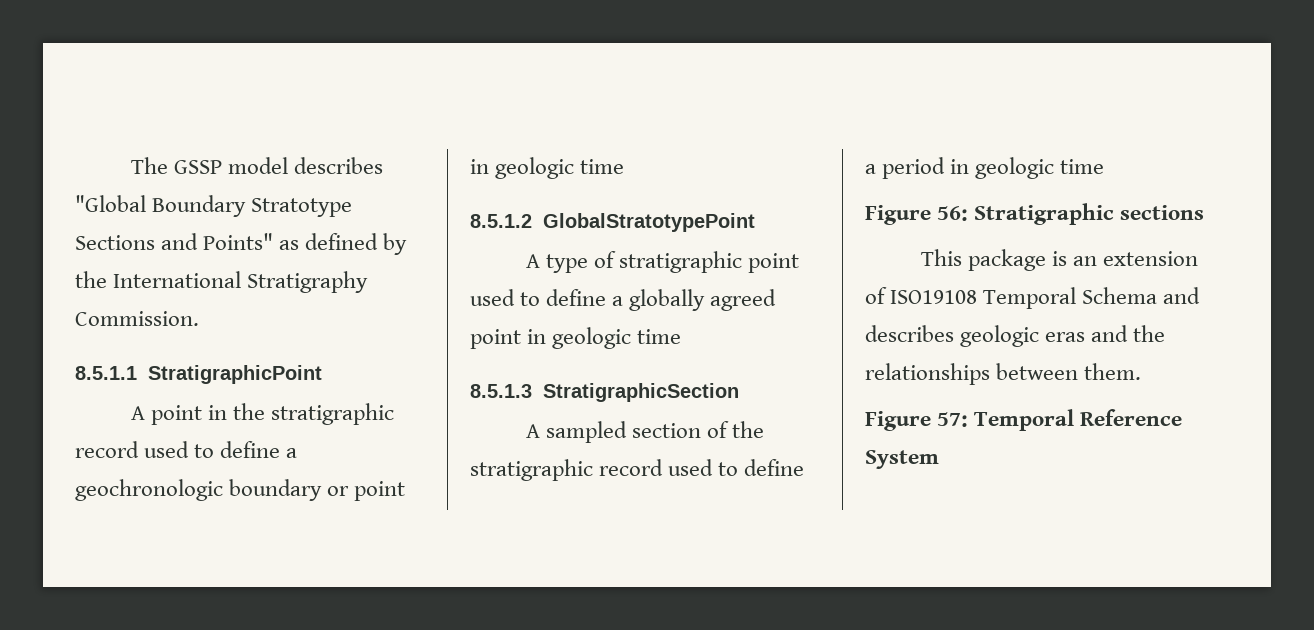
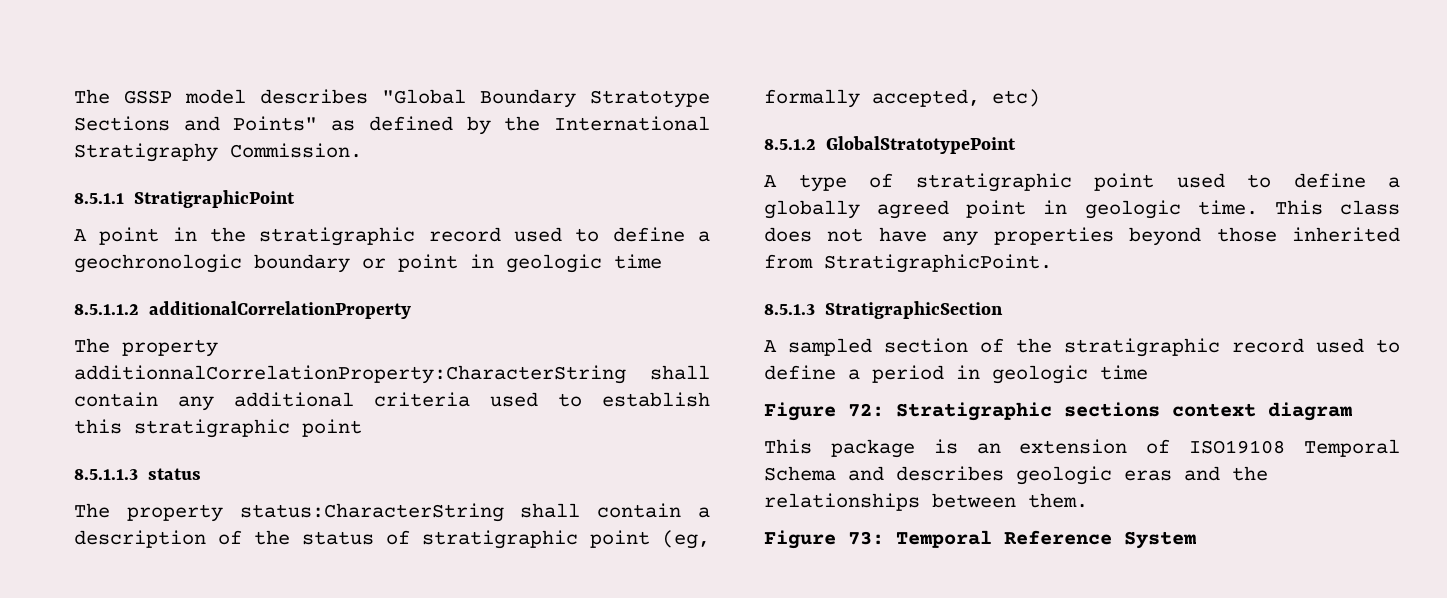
(625, 166) none -> [74,301,412,319] [74,338,218,357] [74,365,710,384] [74,392,710,411] [74,419,362,438] [74,468,202,480] [74,503,710,522] [74,530,710,549] [764,89,1040,108] // 8.5.1.1.2 additionalCorrelationProperty // The property additionnalCorrelationProperty:CharacterString shall contain any additional criteria used to establish this stratigraphic point // 8.5.1.1.3 status // The property status:CharacterString shall contain a description of the status of stratigraphic point (eg, formally accepted, etc)
[637,329,682,344] time -> [1197,200,1400,215] [764,227,1400,246] [764,254,1052,273] time. This class does not have any properties beyond those inherited from StratigraphicPoint.
[937,206,969,221] 56: -> [848,403,884,417] 72:
(1205, 212) none -> [1172,402,1352,421] context diagram
[937,412,969,427] 57: -> [848,531,884,545] 73:

